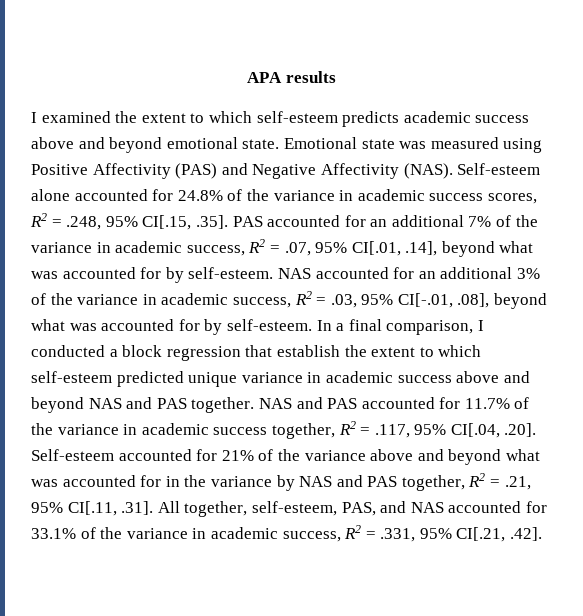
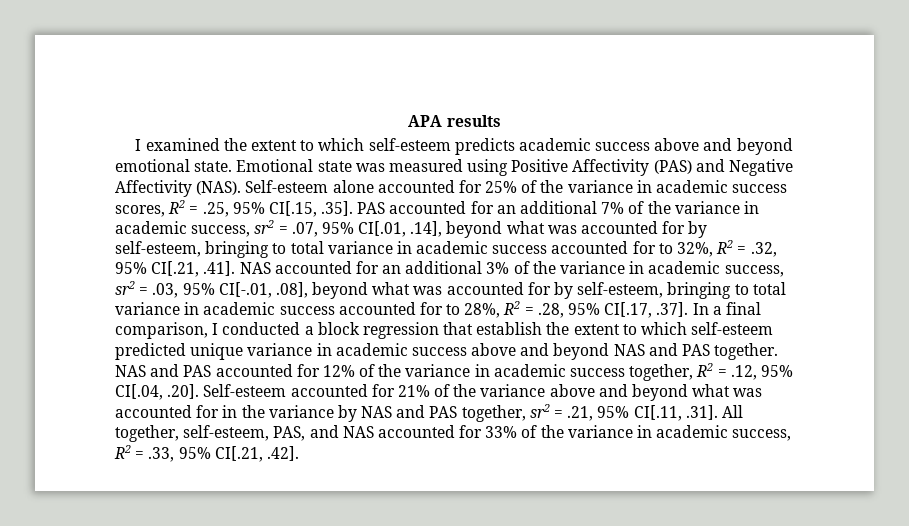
[177,190,223,201] 24.8% -> [485,181,518,193] 25%
[66,216,102,230] .248, -> [202,202,229,217] .25,
[248,239,266,253] R2 -> [254,220,275,234] sr2
[188,267,274,279] self-esteem. -> [115,240,777,258] [115,261,236,277] self-esteem, bringing to total variance in academic success accounted for to 32%, R2 = .32, 95% CI[.21, .41].
[294,291,312,305] R2 -> [115,281,135,295] sr2
[226,319,312,331] self-esteem. -> [577,282,786,299] [115,301,689,318] self-esteem, bringing to total variance in academic success accounted for to 28%, R2 = .28, 95% CI[.17, .37].
[464,398,510,409] 11.7% -> [322,365,355,377] 12%
[374,424,410,438] .117, -> [730,365,757,380] .12,
[468,473,486,487] R2 -> [529,404,550,418] sr2
[31,525,416,542] 33.1% of the variance in academic success, R2 = .331, -> [485,425,792,441] [114,445,175,462] 33% of the variance in academic success, R2 = .33,

